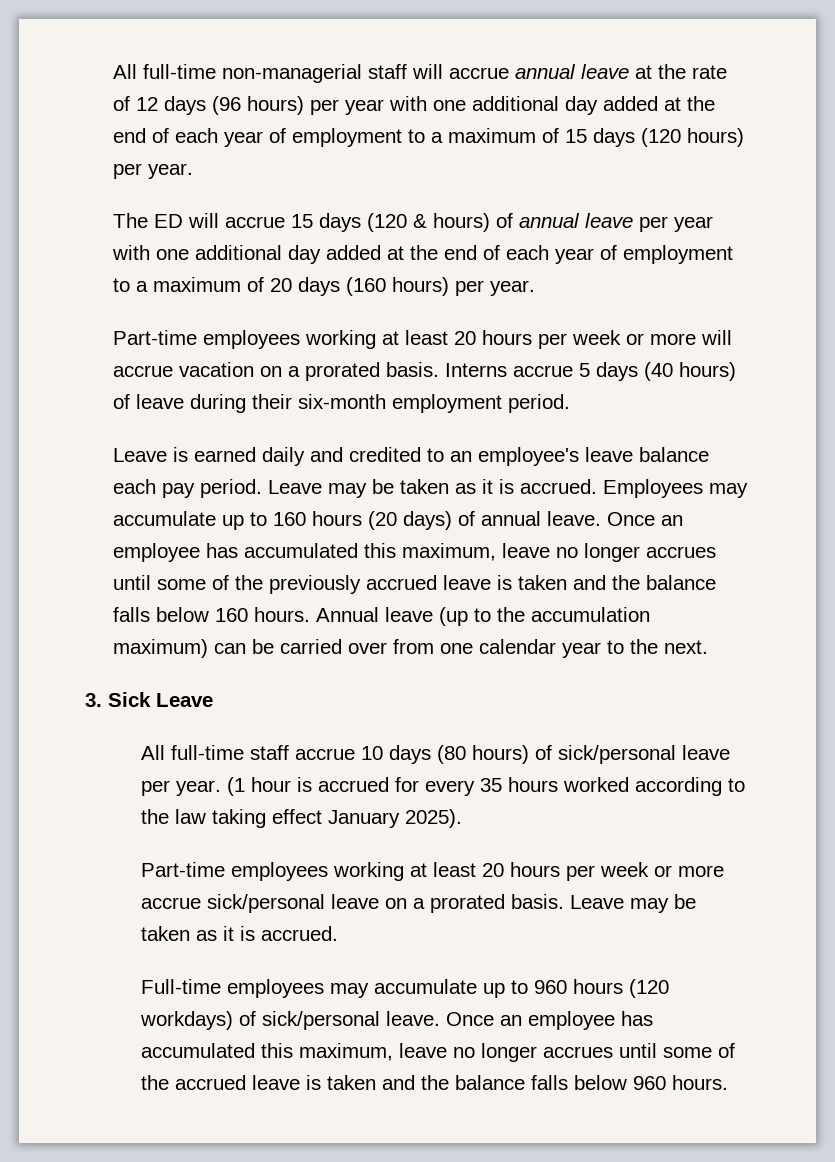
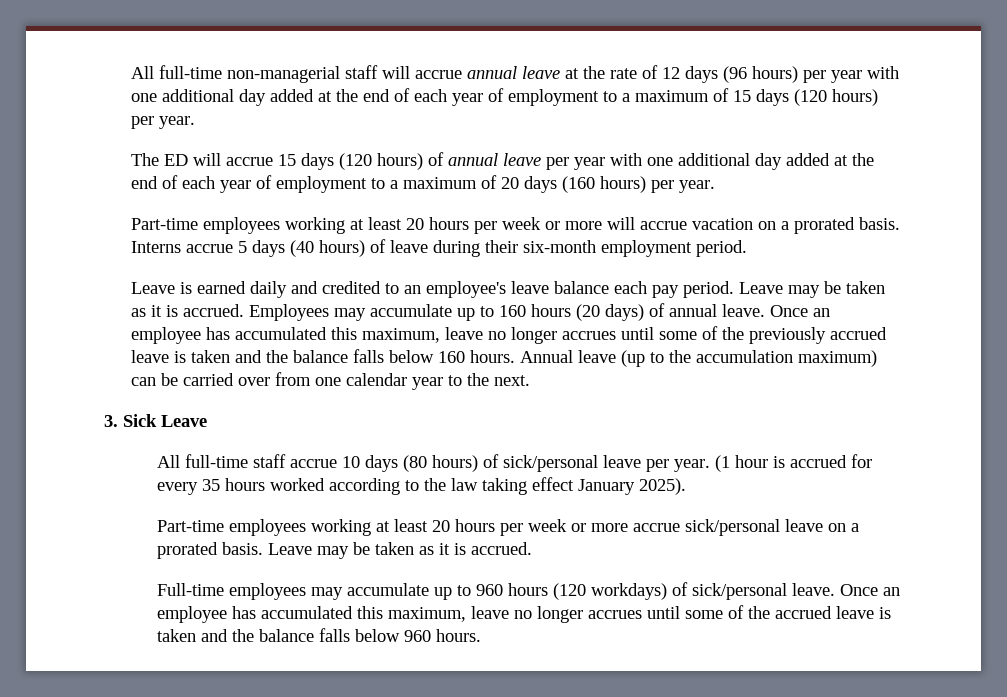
[413,214,428,228] & -> (372, 161) none

